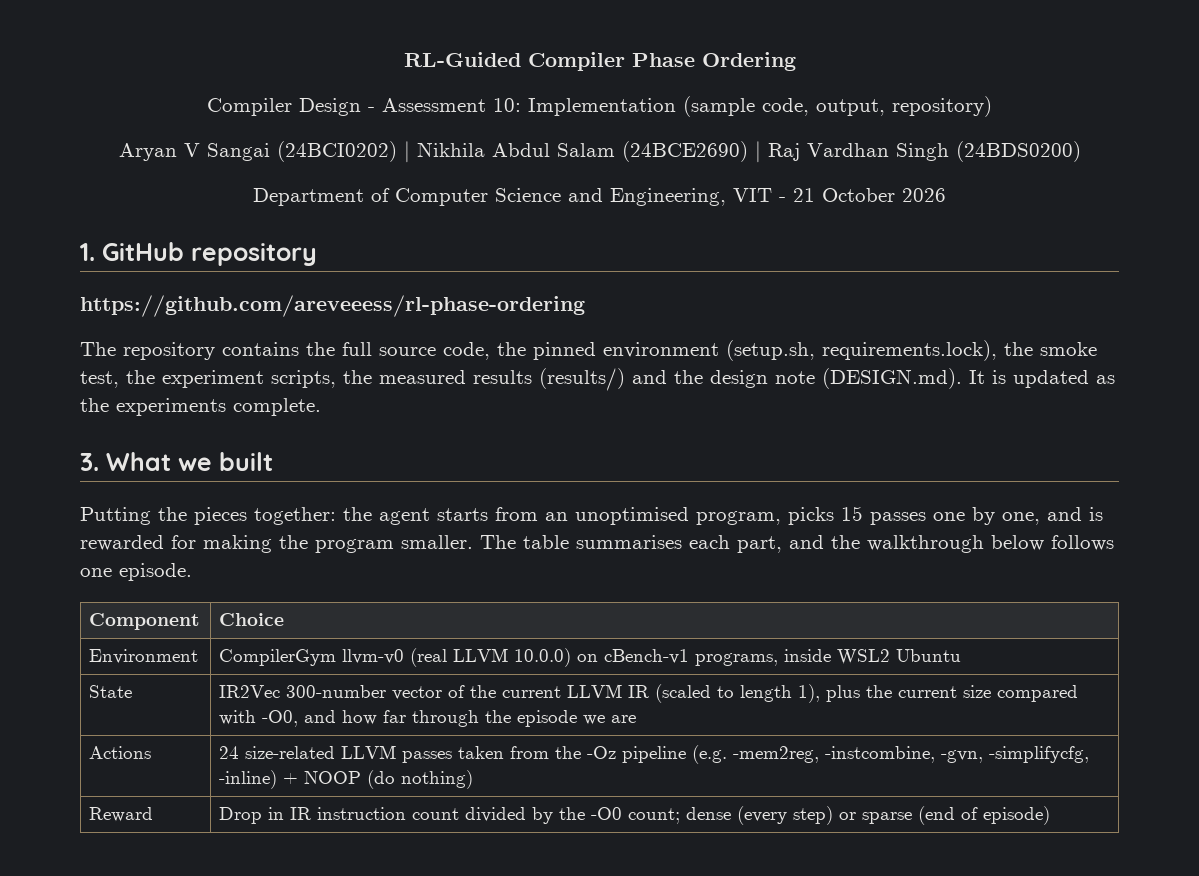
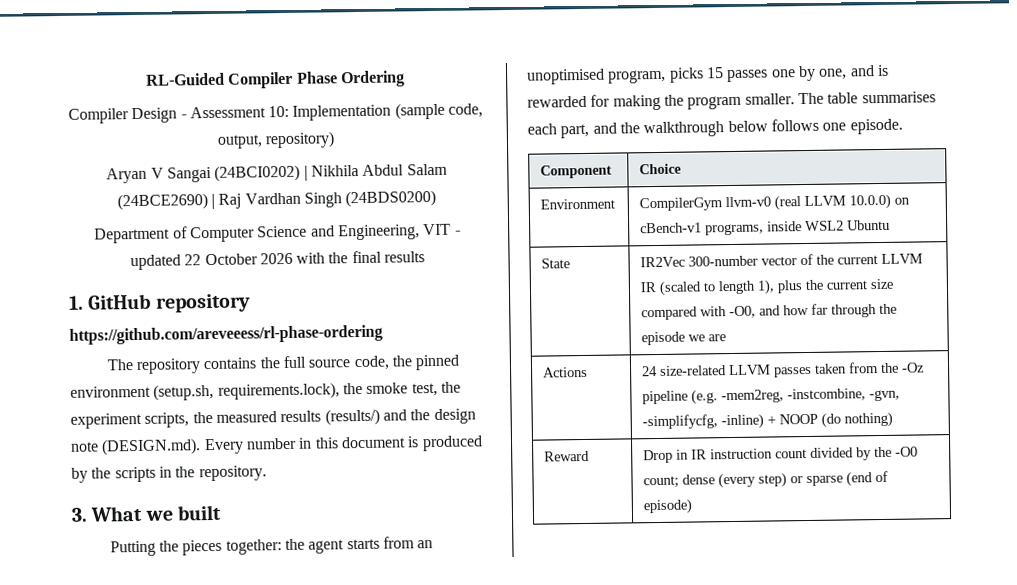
[793,188,815,202] 21 -> [129,254,202,271] updated 22
(946, 195) none -> [296,250,426,264] with the final results
[969,370,1115,388] [80,398,321,416] It is updated as the experiments complete. -> [203,435,483,455] [71,465,267,483] Every number in this document is produced by the scripts in the repository.

